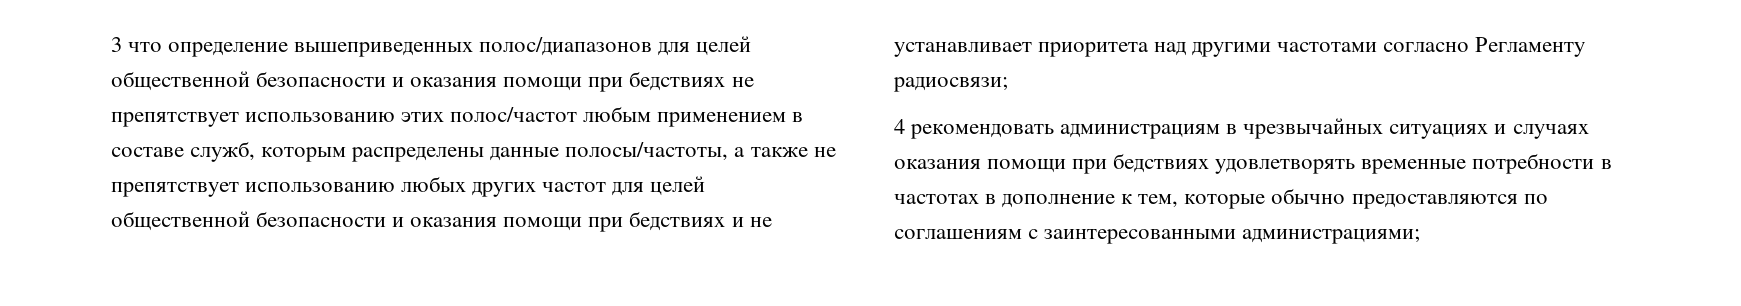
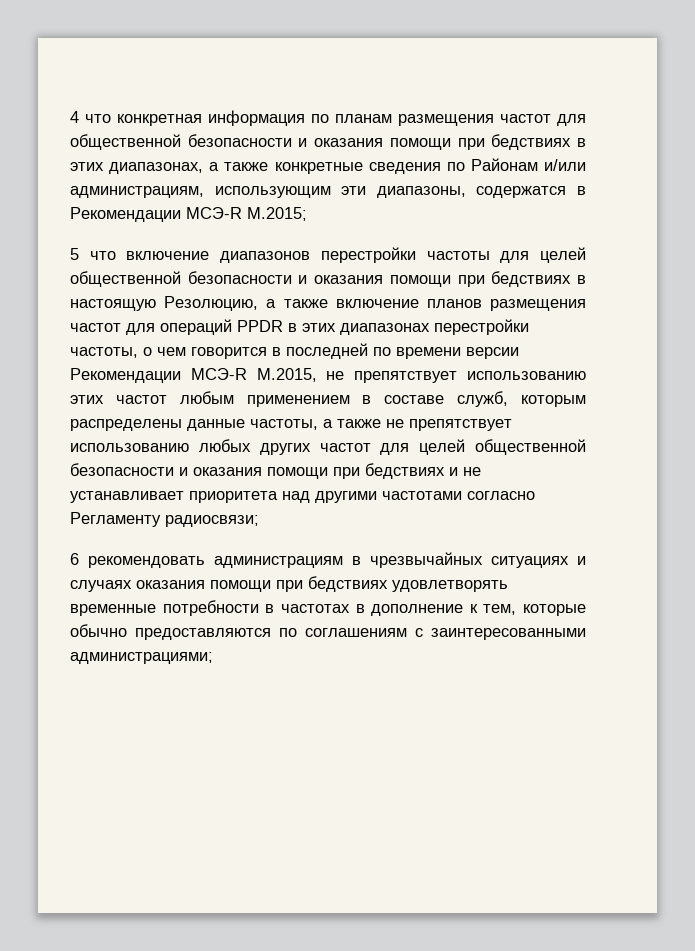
[111,36,752,57] [111,71,726,92] 3 что определение вышеприведенных полос/диапазонов для целей общественной безопасности и оказания помощи при бедствиях -> [70,110,586,126] [70,134,586,150] [70,158,586,174] [70,186,587,198] [70,207,307,222] [70,247,586,263] [70,271,586,287] [70,296,586,311] [70,319,529,335] [70,343,519,359] [70,368,317,383] 4 что конкретная информация по планам размещения частот для общественной безопасности и оказания помощи при бедствиях в этих диапазонах, а также конкретные сведения по Районам и/или администрациям, использующим эти диапазоны, содержатся в Рекомендации МСЭ-R M.2015; // 5 что включение диапазонов перестройки частоты для целей общественной безопасности и оказания помощи при бедствиях в настоящую Резолюцию, а также включение планов размещения частот для операций PPDR в этих диапазонах перестройки частоты, о чем говорится в последней по времени версии Рекомендации МСЭ-R M.2015,
[450,107,578,122] полос/частот -> [115,395,167,404] частот
[565,142,729,161] полосы/частоты, -> [250,419,318,430] частоты,
[894,119,905,134] 4 -> [70,553,79,565] 6

